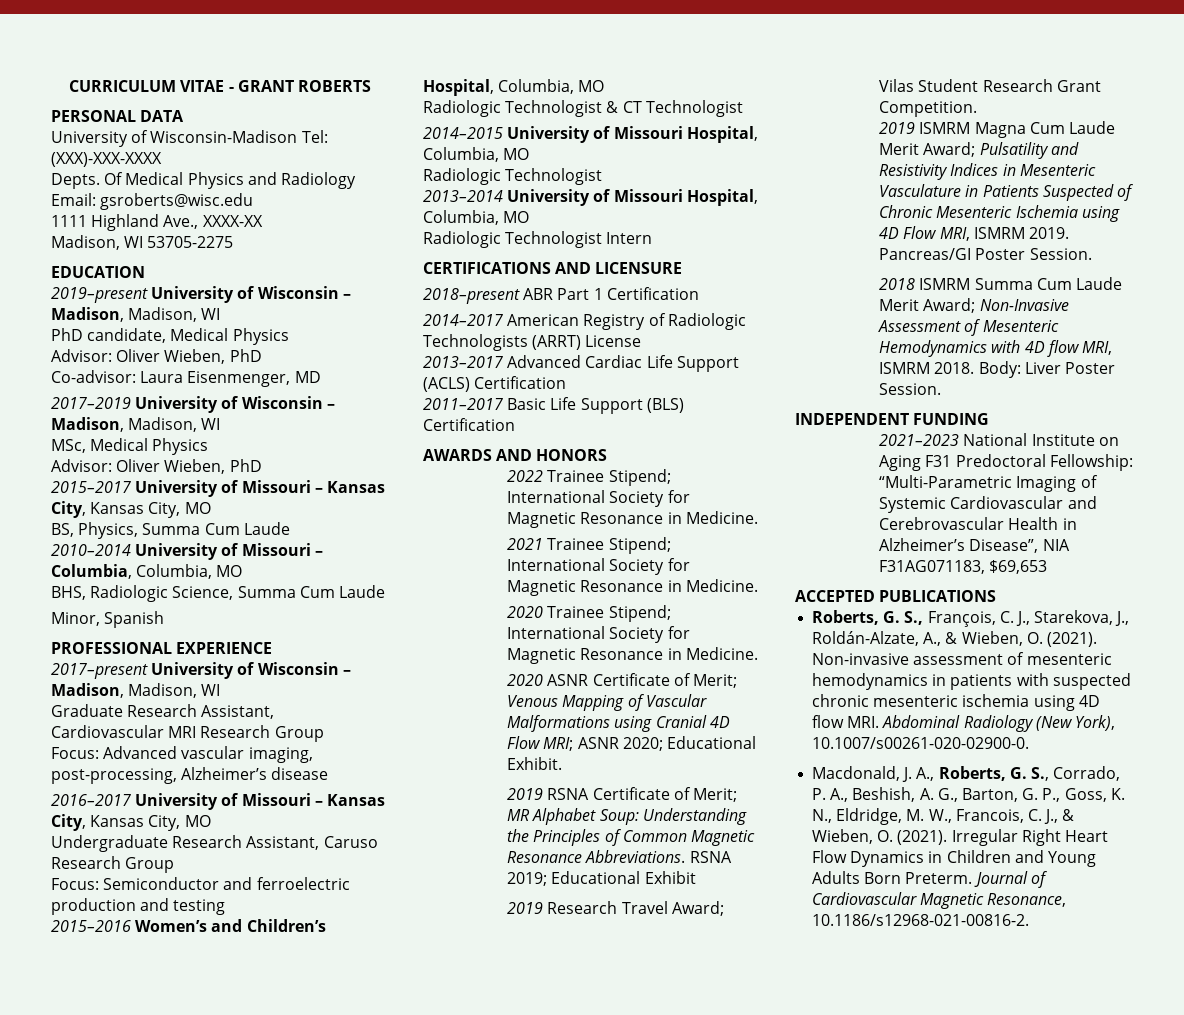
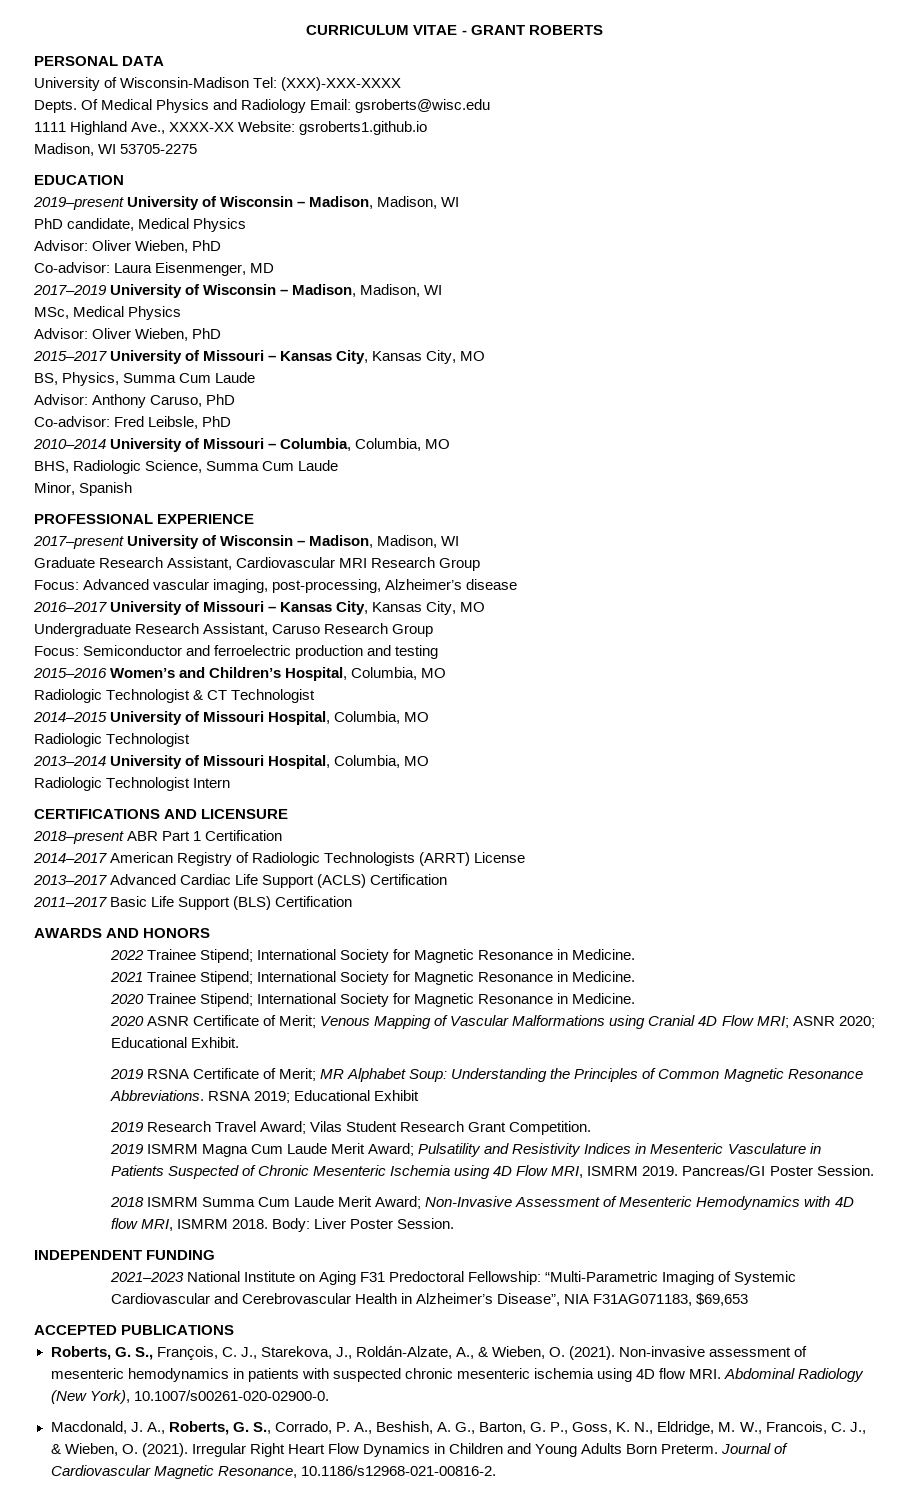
(263, 221) none -> [238,121,428,135] Website: gsroberts1.github.io
(290, 528) none -> [34,394,236,408] [34,416,232,429] // Advisor: Anthony Caruso, PhD // Co-advisor: Fred Leibsle, PhD

